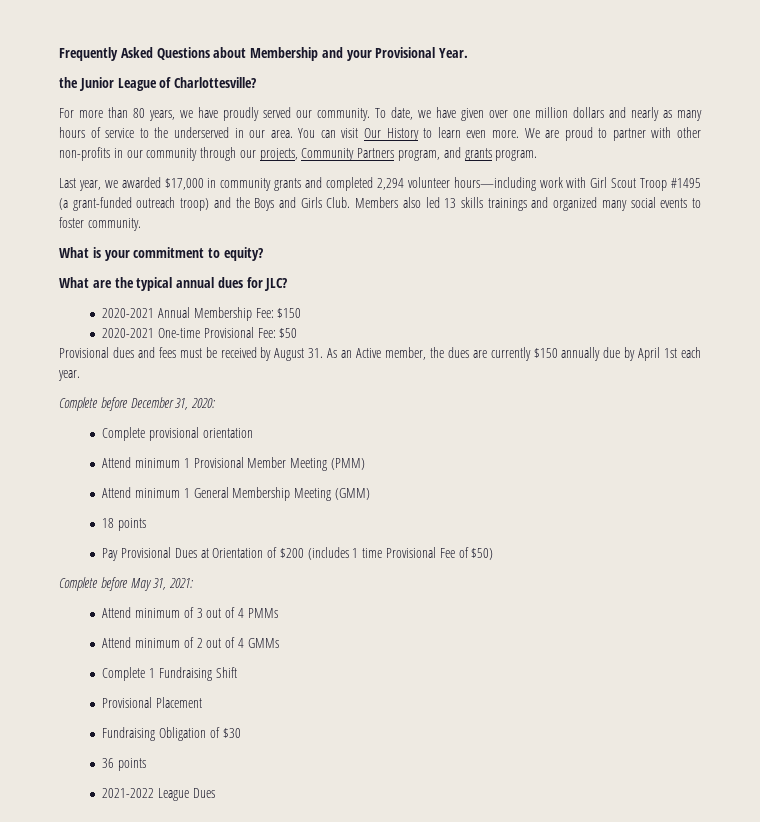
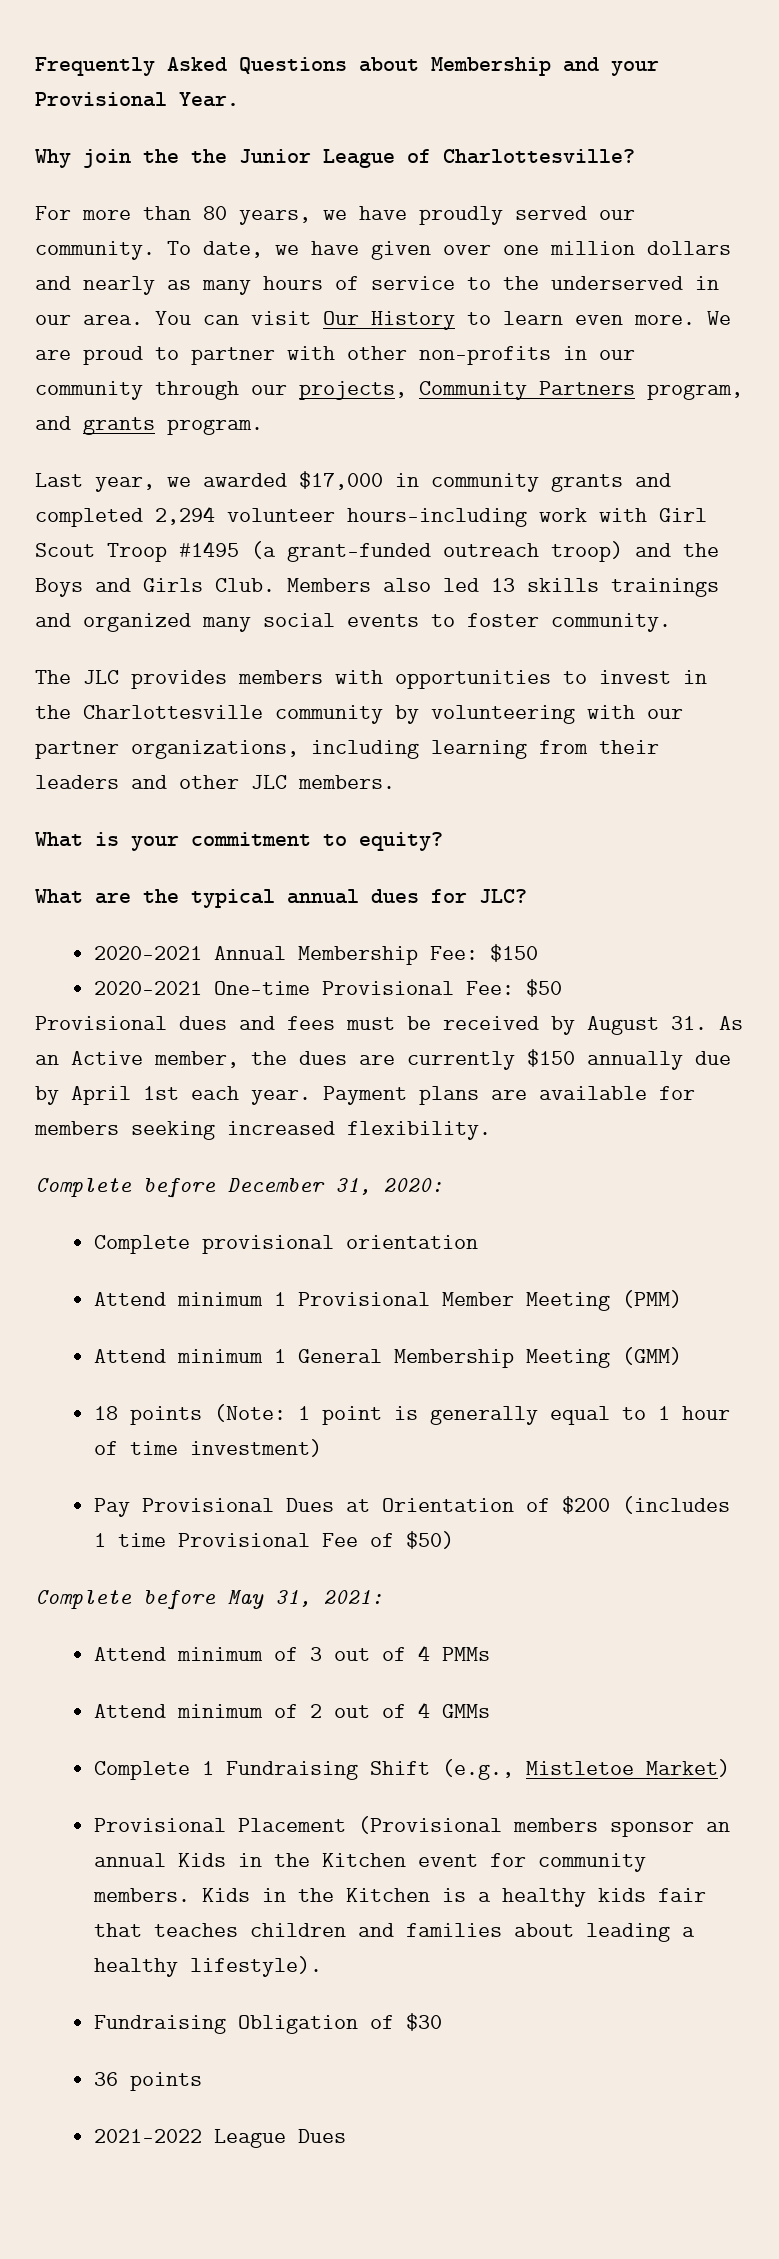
(469, 53) none -> [35,149,179,168] Why join the
(141, 224) none -> [35,670,707,689] [35,705,683,724] [35,740,659,759] [35,775,395,789] // The JLC provides members with opportunities to invest in the Charlottesville community by volunteering with our partner organizations, including learning from their leaders and other JLC members.
(80, 375) none -> [323,1086,695,1105] [34,1121,491,1140] Payment plans are available for members seeking increased flexibility.
(147, 524) none -> [214,1404,731,1425] [94,1439,323,1457] (Note: 1 point is generally equal to 1 hour of time investment)
(237, 672) none -> [442,1759,731,1780] (e.g., Mistletoe Market)
(203, 702) none -> [358,1816,731,1837] [94,1853,647,1872] [93,1888,707,1907] [94,1923,696,1942] [94,1956,323,1977] (Provisional members sponsor an annual Kids in the Kitchen event for community members. Kids in the Kitchen is a healthy kids fair that teaches children and families about leading a healthy lifestyle).

